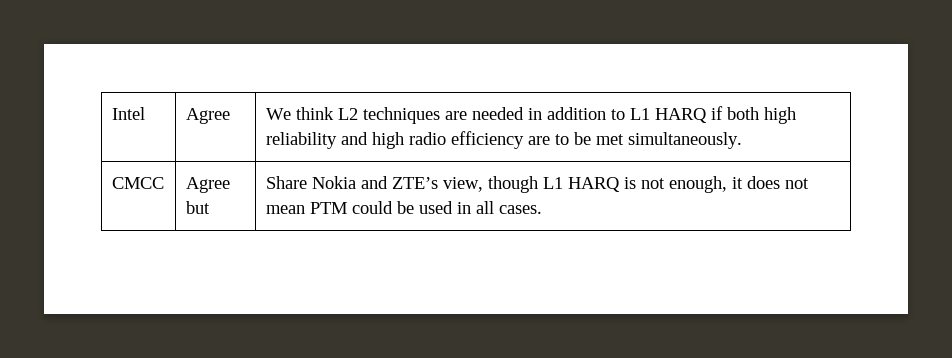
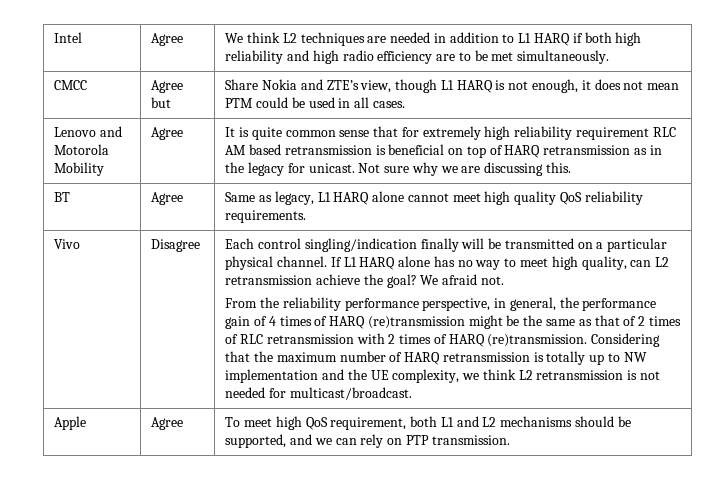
(542, 209) none -> [54,126,122,137] [54,144,110,155] [54,162,105,176] [151,127,184,140] [225,126,676,140] [225,144,662,158] [225,162,571,176] [54,192,71,202] [151,192,184,205] [225,191,643,205] [225,210,307,223] [54,239,81,249] [151,239,201,252] [225,238,668,252] [225,256,670,270] [225,274,504,288] [225,297,657,311] [225,315,681,329] [225,333,661,347] [225,351,647,365] [225,369,660,383] [225,387,412,400] [54,416,87,430] [151,417,184,430] [225,416,631,430] [225,434,510,448] // Lenovo and Motorola Mobility | Agree | It is quite common sense that for extremely high reliability requirement RLC AM based retransmission is beneficial on top of HARQ retransmission as in the legacy for unicast. Not sure why we are discussing this. // BT | Agree | Same as legacy, L1 HARQ alone cannot meet high quality QoS reliability requirements. // Vivo | Disagree | Each control singling/indication finally will be transmitted on a particular physical channel. If L1 HARQ alone has no way to meet high quality, can L2 retransmission achieve the goal? We afraid not. // From the reliability performance perspective, in general, the performance gain of 4 times of HARQ (re)transmission might be the same as that of 2 times of RLC retransmission with 2 times of HARQ (re)transmission. Considering that the maximum number of HARQ retransmission is totally up to NW implementation and the UE complexity, we think L2 retransmission is not needed for multicast/broadcast. // Apple | Agree | To meet high QoS requirement, both L1 and L2 mechanisms should be supported, and we can rely on PTP transmission.

